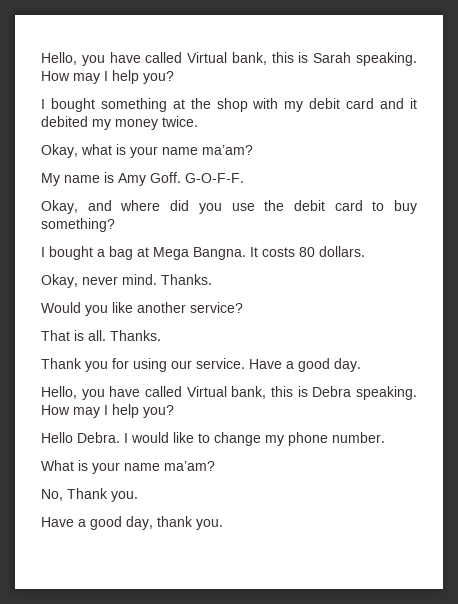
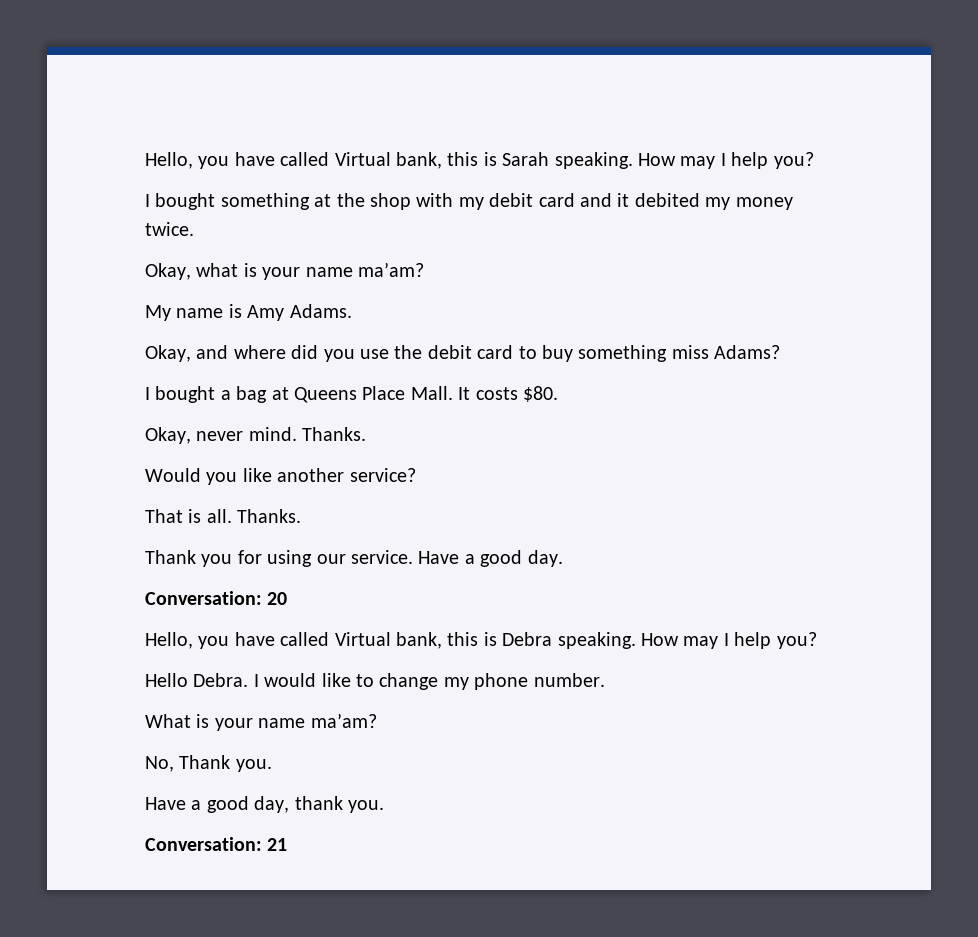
[150,172,244,183] Goff. G-O-F-F. -> [289,304,352,318] Adams.
[41,218,115,232] something? -> [578,345,781,362] something miss Adams?
[153,246,365,260] Mega Bangna. It costs 80 dollars. -> [294,386,558,403] Queens Place Mall. It costs $80.
(361, 365) none -> [145,591,288,605] // Conversation: 20
(223, 524) none -> [145,837,288,851] // Conversation: 21

